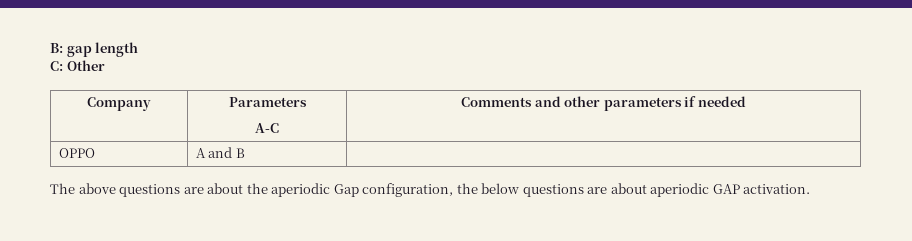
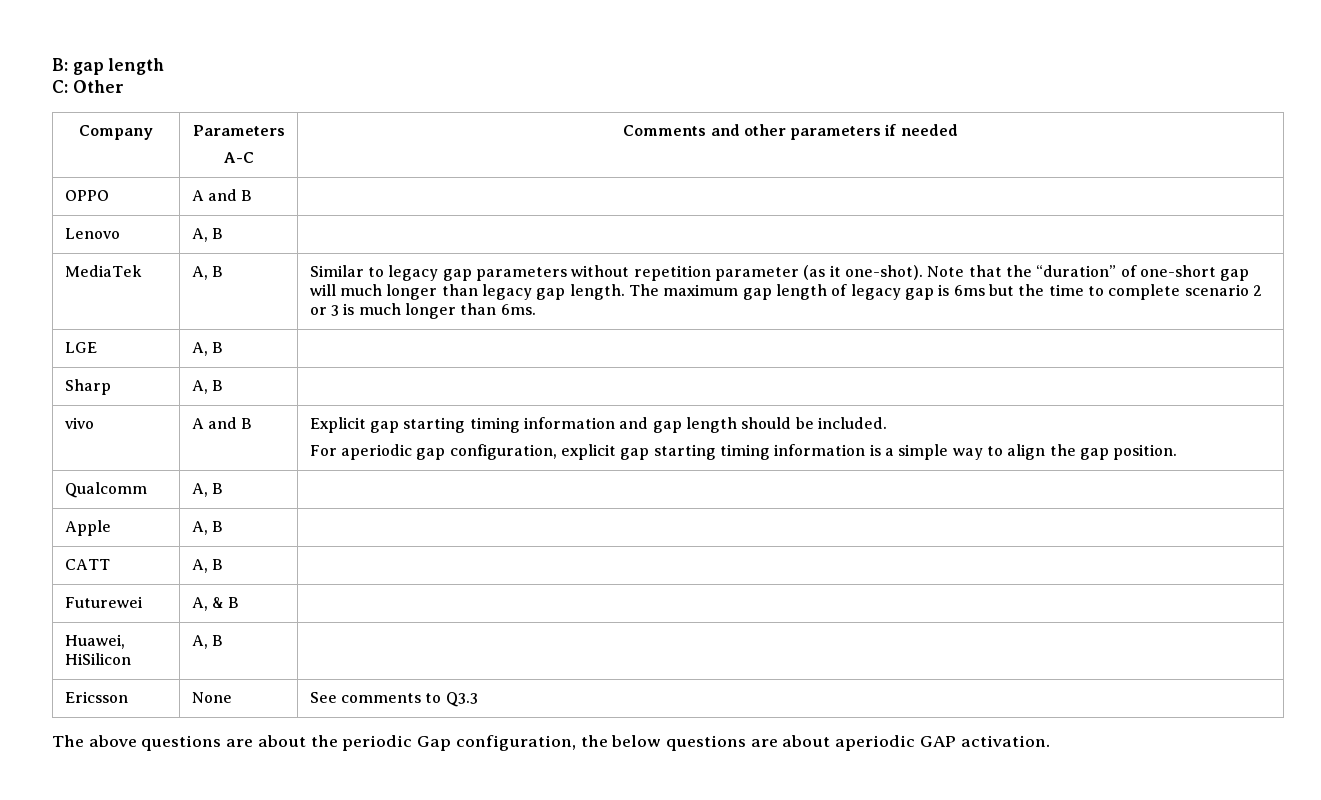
(245, 153) none -> [64,228,120,239] [191,228,224,242] [64,265,142,277] [191,266,224,280] [309,265,1250,281] [309,284,1262,300] [309,303,536,319] [64,342,97,353] [191,342,224,356] [64,379,111,395] [191,380,224,394] [64,417,94,429] [191,417,253,429] [309,417,887,433] [309,444,1178,460] [64,482,147,498] [191,483,224,497] [64,520,111,536] [191,521,224,535] [64,559,110,570] [191,559,224,573] [64,596,143,608] [191,597,240,611] [64,634,125,649] [64,653,131,665] [191,635,224,649] [64,691,128,703] [191,692,232,703] [309,692,478,707] // Lenovo | A, B | // MediaTek | A, B | Similar to legacy gap parameters without repetition parameter (as it one-shot). Note that the “duration” of one-short gap will much longer than legacy gap length. The maximum gap length of legacy gap is 6ms but the time to complete scenario 2 or 3 is much longer than 6ms. // LGE | A, B | // Sharp | A, B | // vivo | A and B | Explicit gap starting timing information and gap length should be included. // For aperiodic gap configuration, explicit gap starting timing information is a simple way to align the gap position. // Qualcomm | A, B | // Apple | A, B | // CATT | A, B | // Futurewei | A, & B | // Huawei, HiSilicon | A, B | // Ericsson | None | See comments to Q3.3
[271,183,331,197] aperiodic -> [342,735,413,751] periodic

